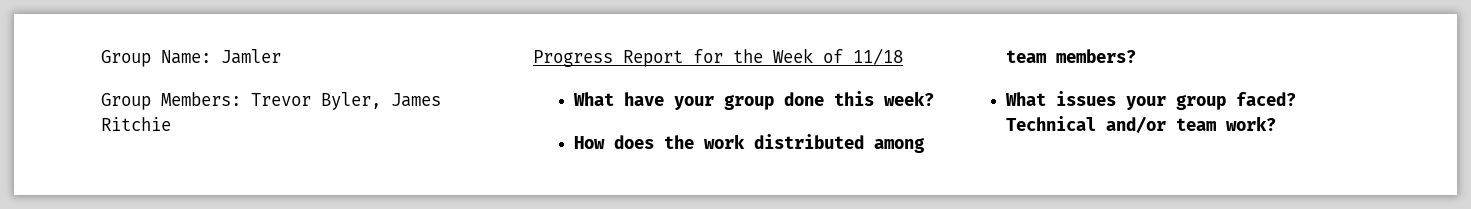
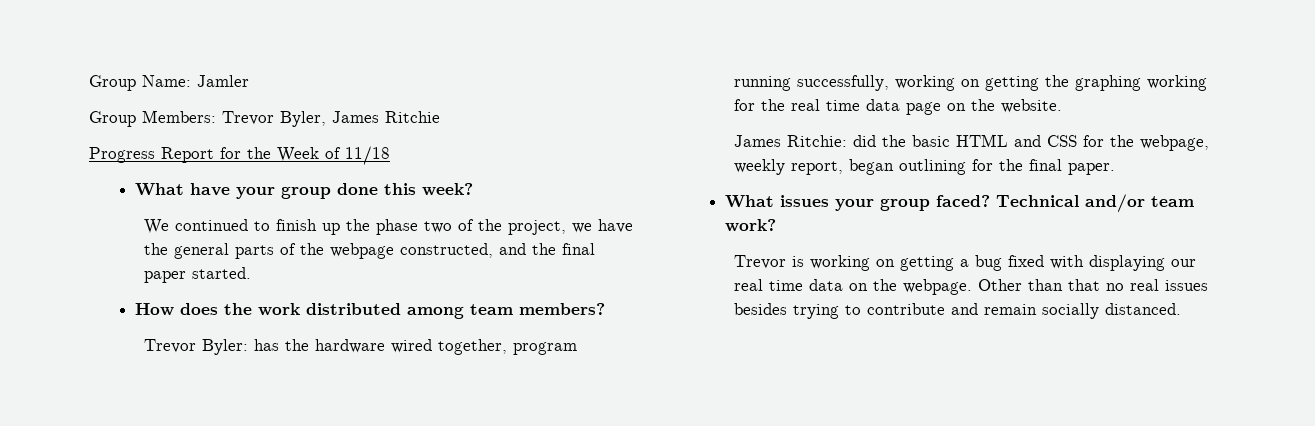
(935, 98) none -> [144,219,634,235] [144,243,596,259] [144,267,252,283] // We continued to finish up the phase two of the project, we have the general parts of the webpage constructed, and the final paper started.
(1137, 56) none -> [144,339,578,355] [734,75,1208,91] [734,99,1063,115] [734,134,1210,151] [734,159,1116,175] // Trevor Byler: has the hardware wired together, program running successfully, working on getting the graphing working for the real time data page on the website. // James Ritchie: did the basic HTML and CSS for the webpage, weekly report, began outlining for the final paper.
(1277, 123) none -> [734,255,1197,271] [734,279,1209,295] [734,303,1182,319] // Trevor is working on getting a bug fixed with displaying our real time data on the webpage. Other than that no real issues besides trying to contribute and remain socially distanced.

